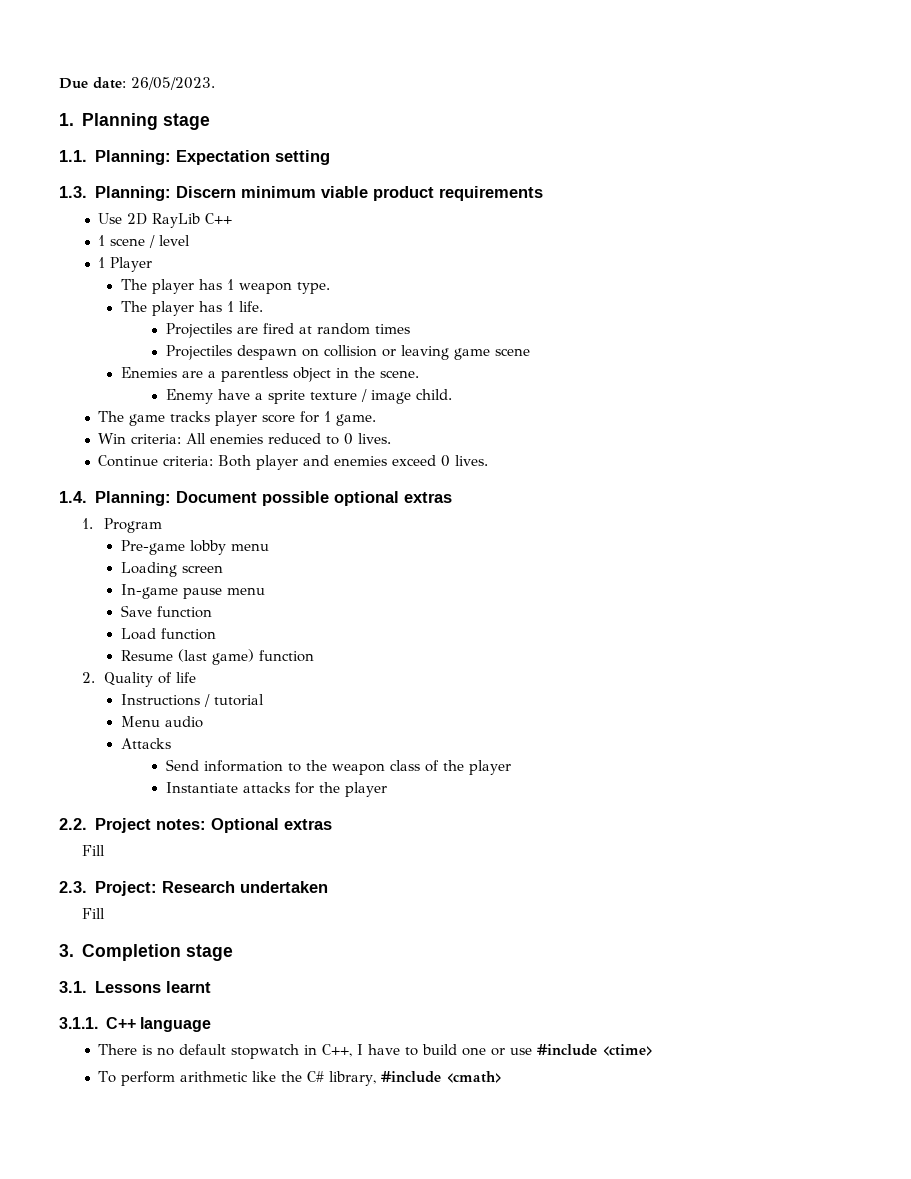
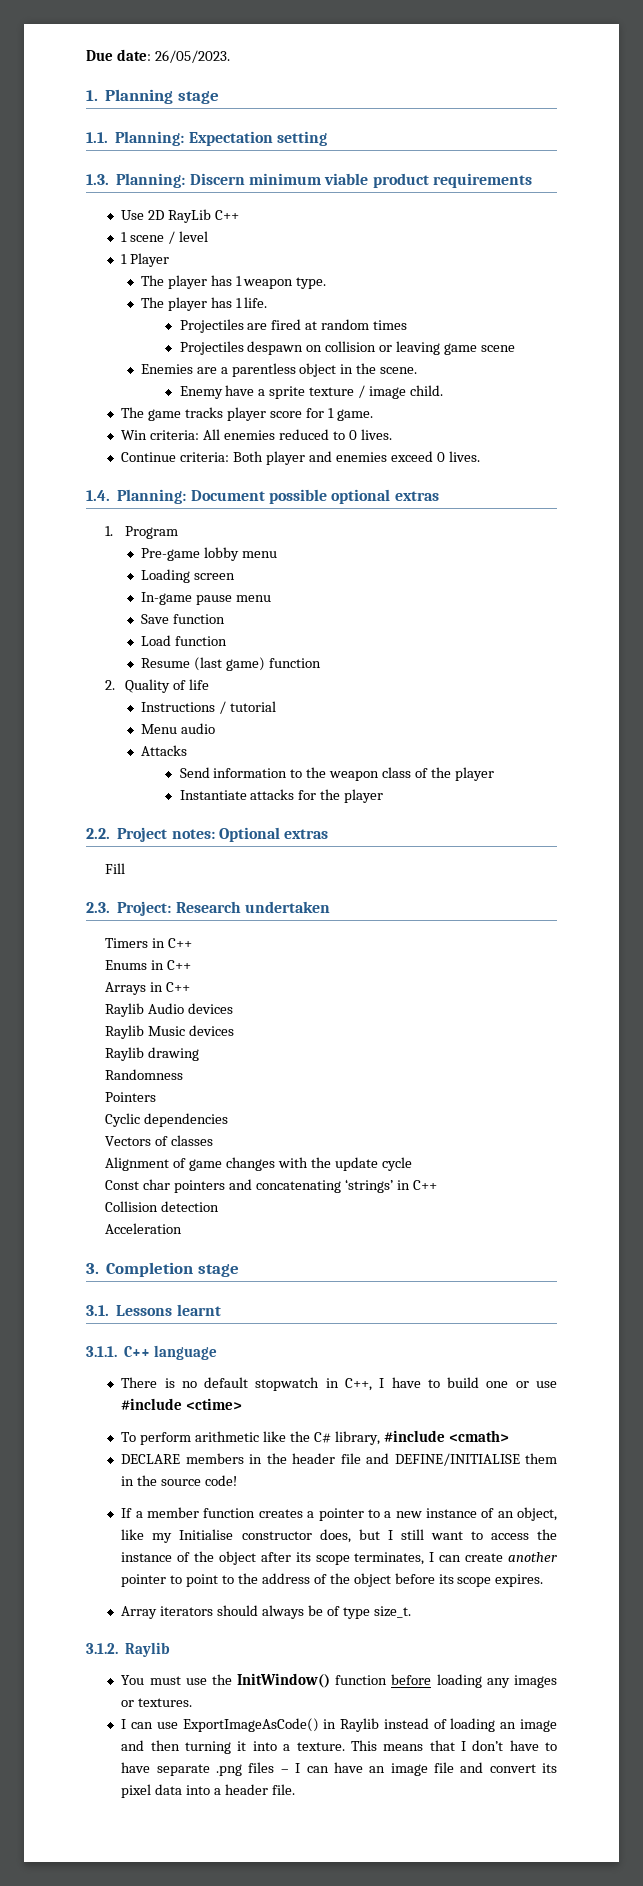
[81,908,105,919] Fill -> [105,938,193,948] [105,960,192,970] [105,982,191,995] [105,1003,234,1017] [105,1025,235,1039] [105,1047,200,1061] [105,1069,184,1080] [105,1092,157,1102] [105,1113,229,1127] [105,1135,214,1146] [105,1157,412,1171] [105,1179,437,1193] [105,1201,220,1212] [105,1223,183,1234] Timers in C++ // Enums in C++ // Arrays in C++ // Raylib Audio devices // Raylib Music devices // Raylib drawing // Randomness // Pointers // Cyclic dependencies // Vectors of classes // Alignment of game changes with the update cycle // Const char pointers and concatenating ‘strings’ in C++ // Collision detection // Acceleration
(503, 1077) none -> [121,1453,557,1466] [121,1475,238,1486] [121,1507,558,1521] [121,1529,558,1543] [121,1551,557,1565] [121,1573,544,1587] [121,1605,411,1619] [86,1642,171,1657] [121,1673,558,1688] [121,1698,193,1707] [121,1718,557,1732] [121,1740,558,1754] [121,1762,558,1776] [121,1784,295,1798] // DECLARE members in the header file and DEFINE/INITIALISE them in the source code! // If a member function creates a pointer to a new instance of an object, like my Initialise constructor does, but I still want to access the instance of the object after its scope terminates, I can create another pointer to point to the address of the object before its scope expires. // Array iterators should always be of type size_t. // 3.1.2. Raylib // You must use the InitWindow() function before loading any images or textures. // I can use ExportImageAsCode() in Raylib instead of loading an image and then turning it into a texture. This means that I don’t have to have separate .png files – I can have an image file and convert its pixel data into a header file.

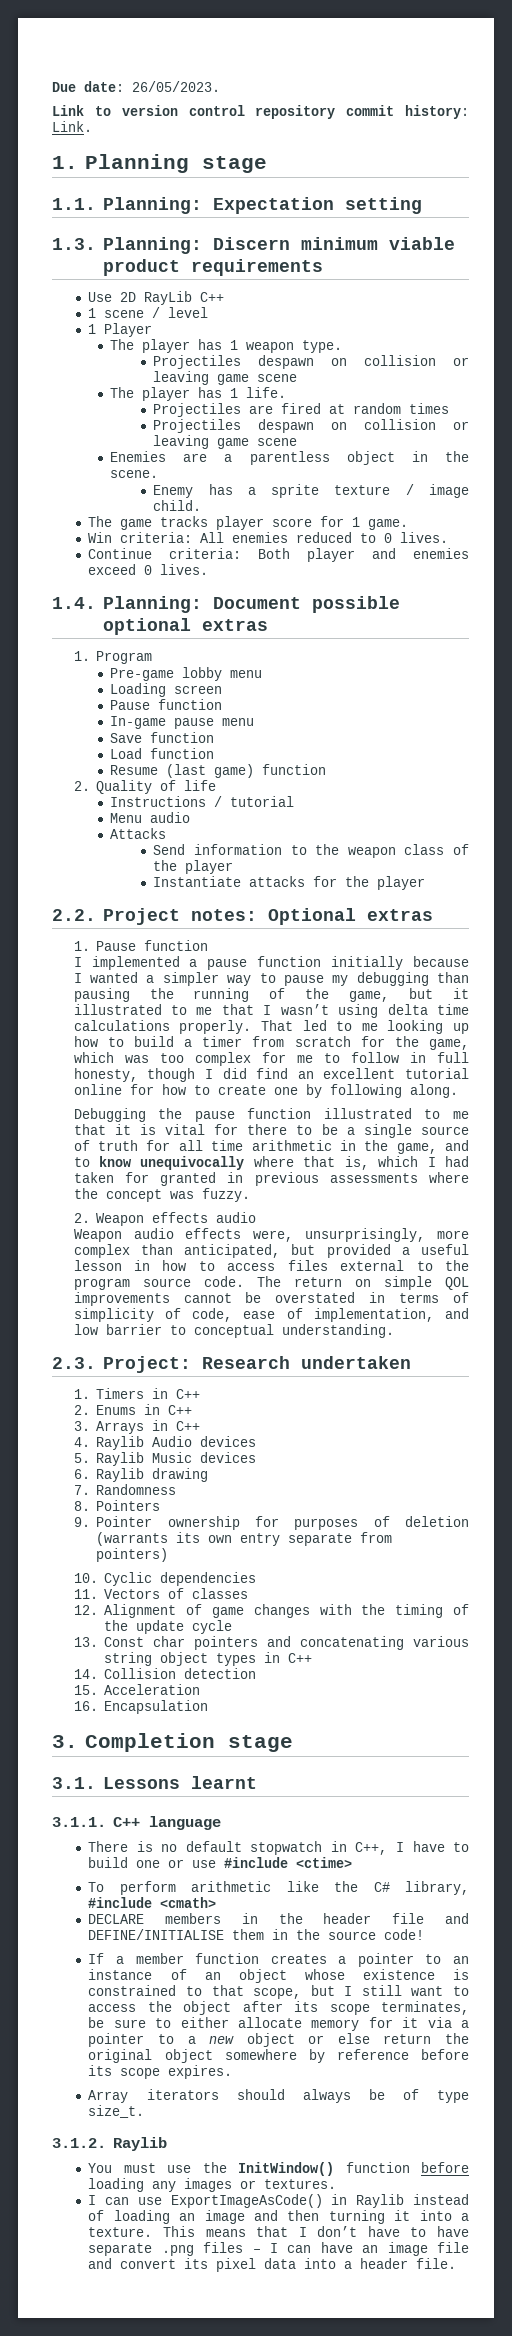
(230, 56) none -> [52,105,469,119] [52,121,92,132] // Link to version control repository commit history: Link.
(327, 283) none -> [153,355,469,369] [153,371,298,385] // Projectiles despawn on collision or leaving game scene
[225,385,255,396] have -> [208,484,233,495] has
(235, 576) none -> [110,699,223,710] // Pause function
[105,863,126,874] Fill -> [73,940,209,951] [73,956,469,970] [73,972,469,986] [73,988,469,1002] [73,1004,469,1018] [73,1020,469,1034] [73,1036,469,1050] [73,1052,470,1066] [73,1068,469,1082] [73,1084,458,1098] [73,1108,469,1122] [73,1124,469,1138] [73,1140,469,1154] [73,1156,469,1170] [73,1172,469,1186] [73,1188,250,1202] [73,1212,257,1226] [73,1228,469,1242] [73,1244,469,1258] [73,1260,469,1271] [73,1276,469,1290] [73,1292,470,1306] [73,1308,469,1322] [73,1324,394,1338] 1. Pause function // I implemented a pause function initially because I wanted a simpler way to pause my debugging than pausing the running of the game, but it illustrated to me that I wasn’t using delta time calculations properly. That led to me looking up how to build a timer from scratch for the game, which was too complex for me to follow in full honesty, though I did find an excellent tutorial online for how to create one by following along. // Debugging the pause function illustrated to me that it is vital for there to be a single source of truth for all time arithmetic in the game, and to know unequivocally where that is, which I had taken for granted in previous assessments where the concept was fuzzy. // 2. Weapon effects audio // Weapon audio effects were, unsurprisingly, more complex than anticipated, but provided a useful lesson in how to access files external to the program source code. The return on simple QOL improvements cannot be overstated in terms of simplicity of code, ease of implementation, and low barrier to conceptual understanding.
(330, 907) none -> [73,1389,90,1399] 1.
(193, 943) none -> [73,1405,90,1415] 2.
(192, 965) none -> [73,1421,90,1431] 3.
(191, 987) none -> [73,1437,90,1447] 4.
(234, 1008) none -> [73,1453,90,1463] 5.
(235, 1030) none -> [73,1469,90,1479] 6.
(200, 1054) none -> [73,1485,90,1495] 7.
(184, 1074) none -> [73,1501,90,1511] 8.
(157, 1097) none -> [73,1516,469,1530] [96,1532,393,1546] [96,1548,169,1562] [73,1573,98,1583] 9. Pointer ownership for purposes of deletion (warrants its own entry separate from pointers) // 10.
(229, 1120) none -> [73,1589,98,1599] 11.
(214, 1140) none -> [73,1605,98,1615] 12.
(331, 1162) none -> [395,1604,469,1618] [104,1620,129,1631] timing of the
(412, 1164) none -> [73,1637,98,1647] 13.
[344,1179,437,1193] ‘strings’ in C++ // -> [413,1636,470,1647] [104,1652,313,1666] [73,1669,98,1679] various string object types in C++ // 14.
(220, 1206) none -> [73,1685,98,1695] 15.
(183, 1228) none -> [73,1700,209,1714] // 16. Encapsulation
[384,1511,422,1518] a new -> [453,1956,470,1964] an
[517,1507,558,1521] [121,1529,351,1543] object, like my Initialise constructor does, -> [238,1969,469,1983] [88,1985,302,1999] object whose existence is constrained to that scope,
[121,1551,215,1562] instance of the -> (172, 2006) none
[429,1552,557,1562] [121,1573,391,1587] I can create another pointer to point to the address of the object -> [88,2017,469,2031] [88,2033,470,2047] [88,2049,409,2063] be sure to either allocate memory for it via a pointer to a new object or else return the original object somewhere by reference

